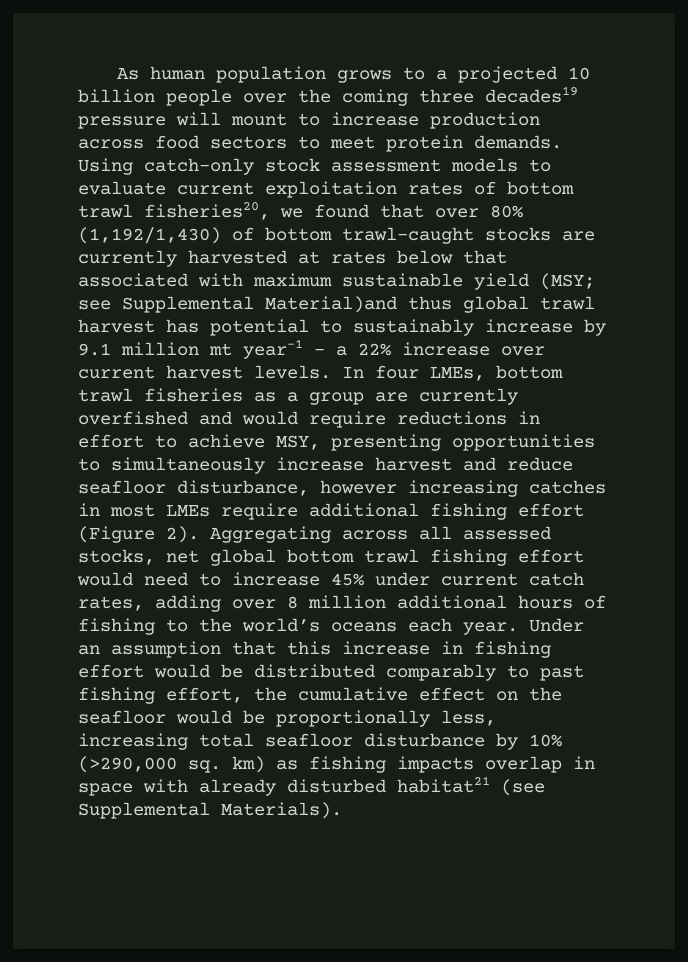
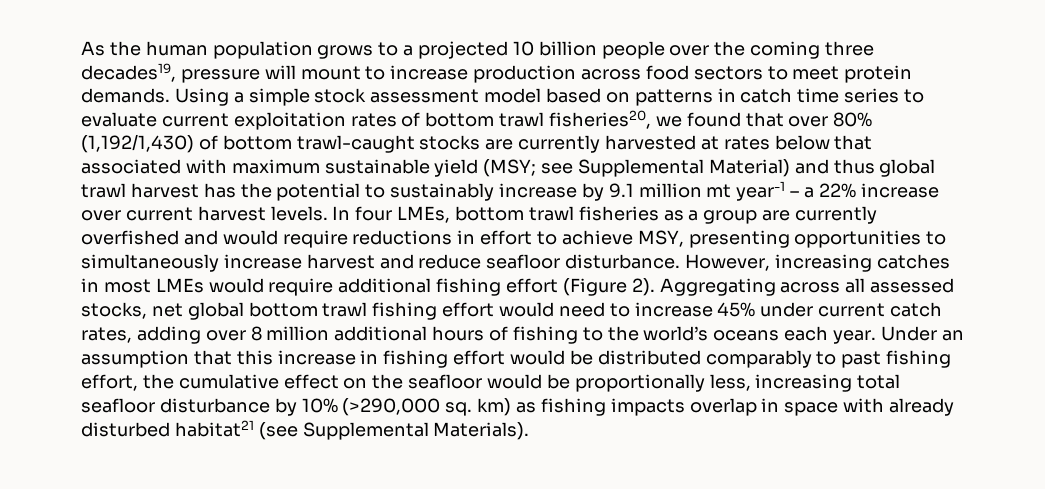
(140, 74) none -> [109,41,141,56] the
[485,86,578,103] decades19 -> [81,63,176,82] decades19,
[144,158,518,175] catch-only stock assessment models -> [233,88,900,106] a simple stock assessment model based on patterns in catch time series
[265,296,397,313] Material)and -> [708,159,829,177] Material) and
(199, 326) none -> [240,183,272,198] the
[177,480,397,496] disturbance, however -> [565,254,771,271] disturbance. However,
(210, 511) none -> [208,278,264,293] would

